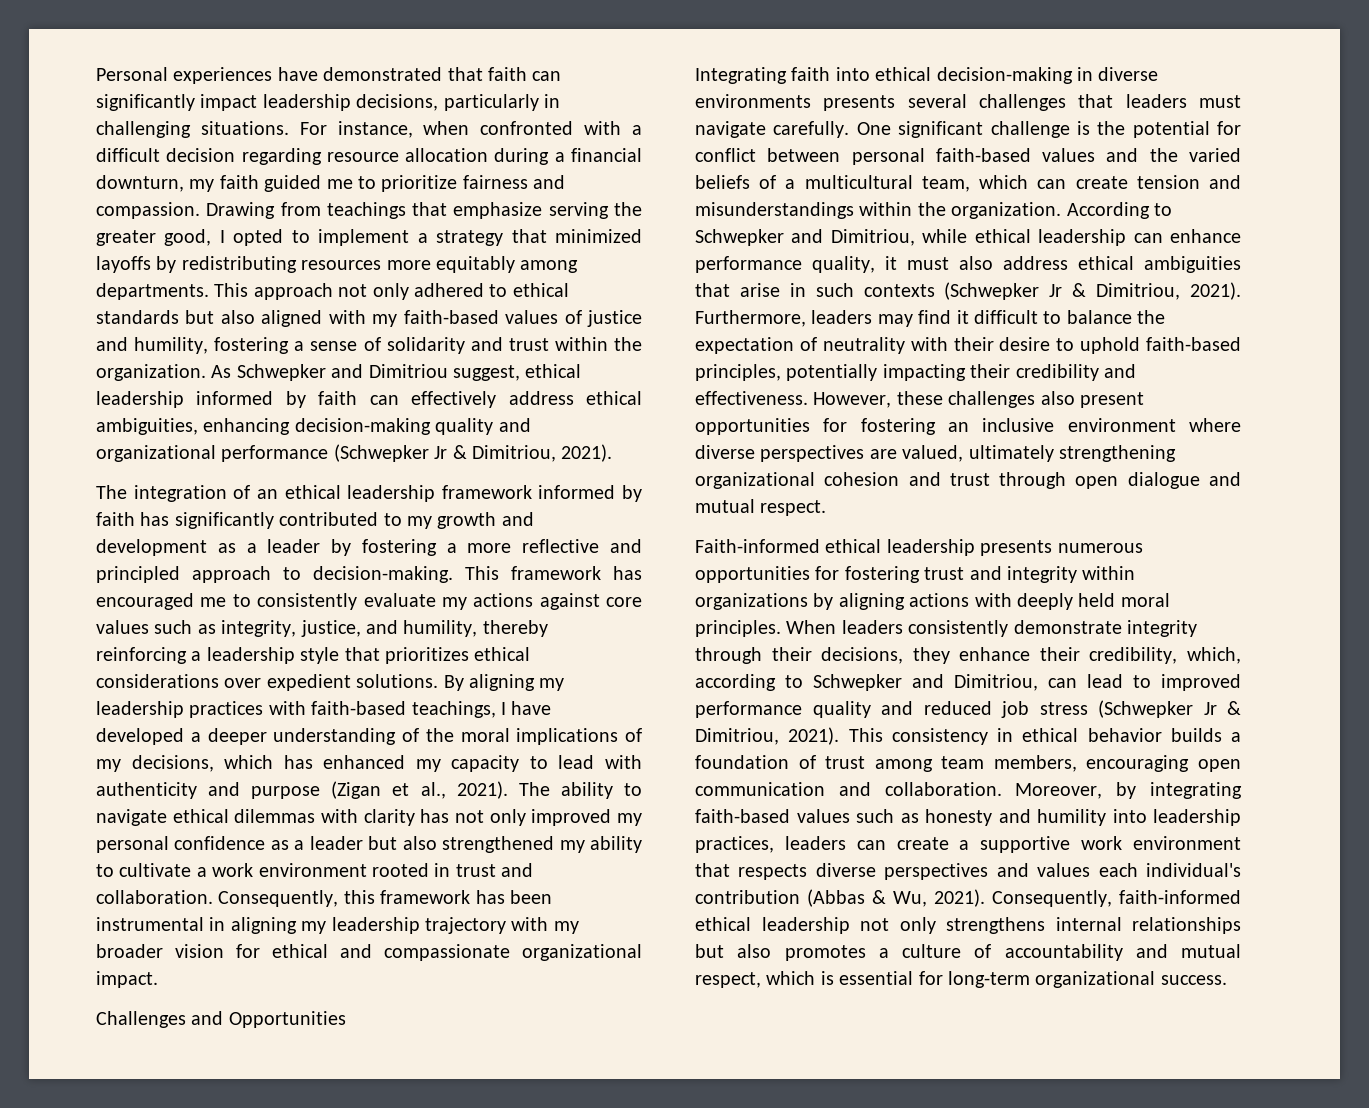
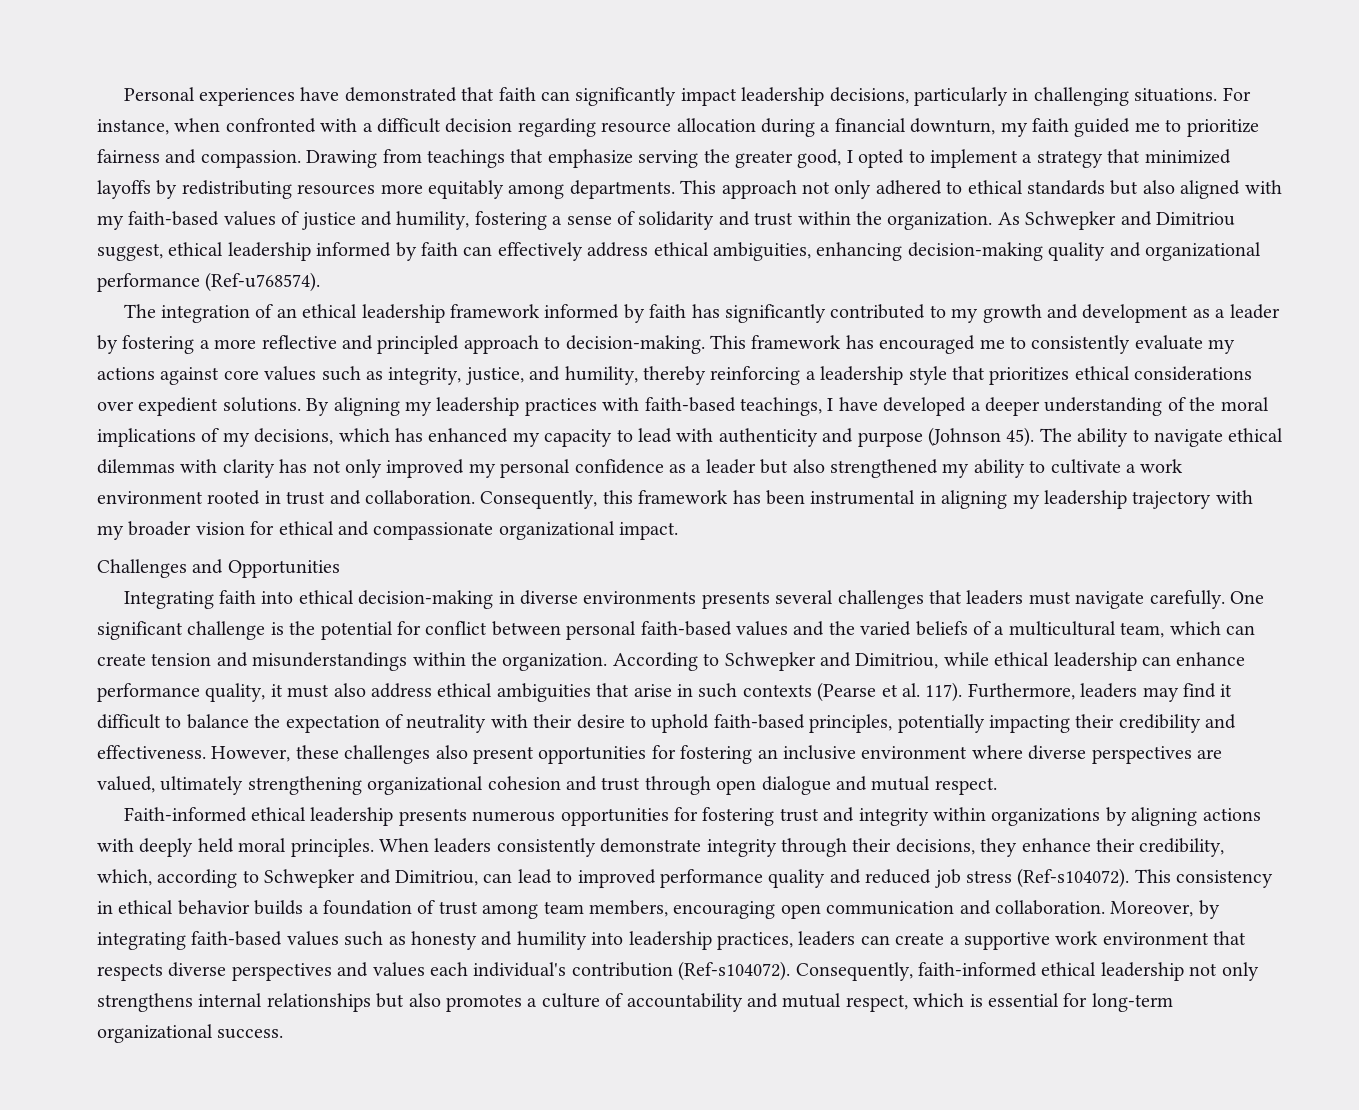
[333,444,613,462] (Schwepker Jr & Dimitriou, 2021). -> [205,272,321,292] (Ref-u768574).
[331,781,508,799] (Zigan et al., 2021). -> [927,427,1035,447] (Johnson 45).
[944,282,1241,300] (Schwepker Jr & Dimitriou, 2021). -> [817,682,963,702] (Pearse et al. 117).
[1098,700,1241,718] [695,727,840,745] (Schwepker Jr & Dimitriou, 2021). -> [1017,868,1130,888] (Ref-s104072).
[807,889,985,907] (Abbas & Wu, 2021). -> [678,961,791,981] (Ref-s104072).

